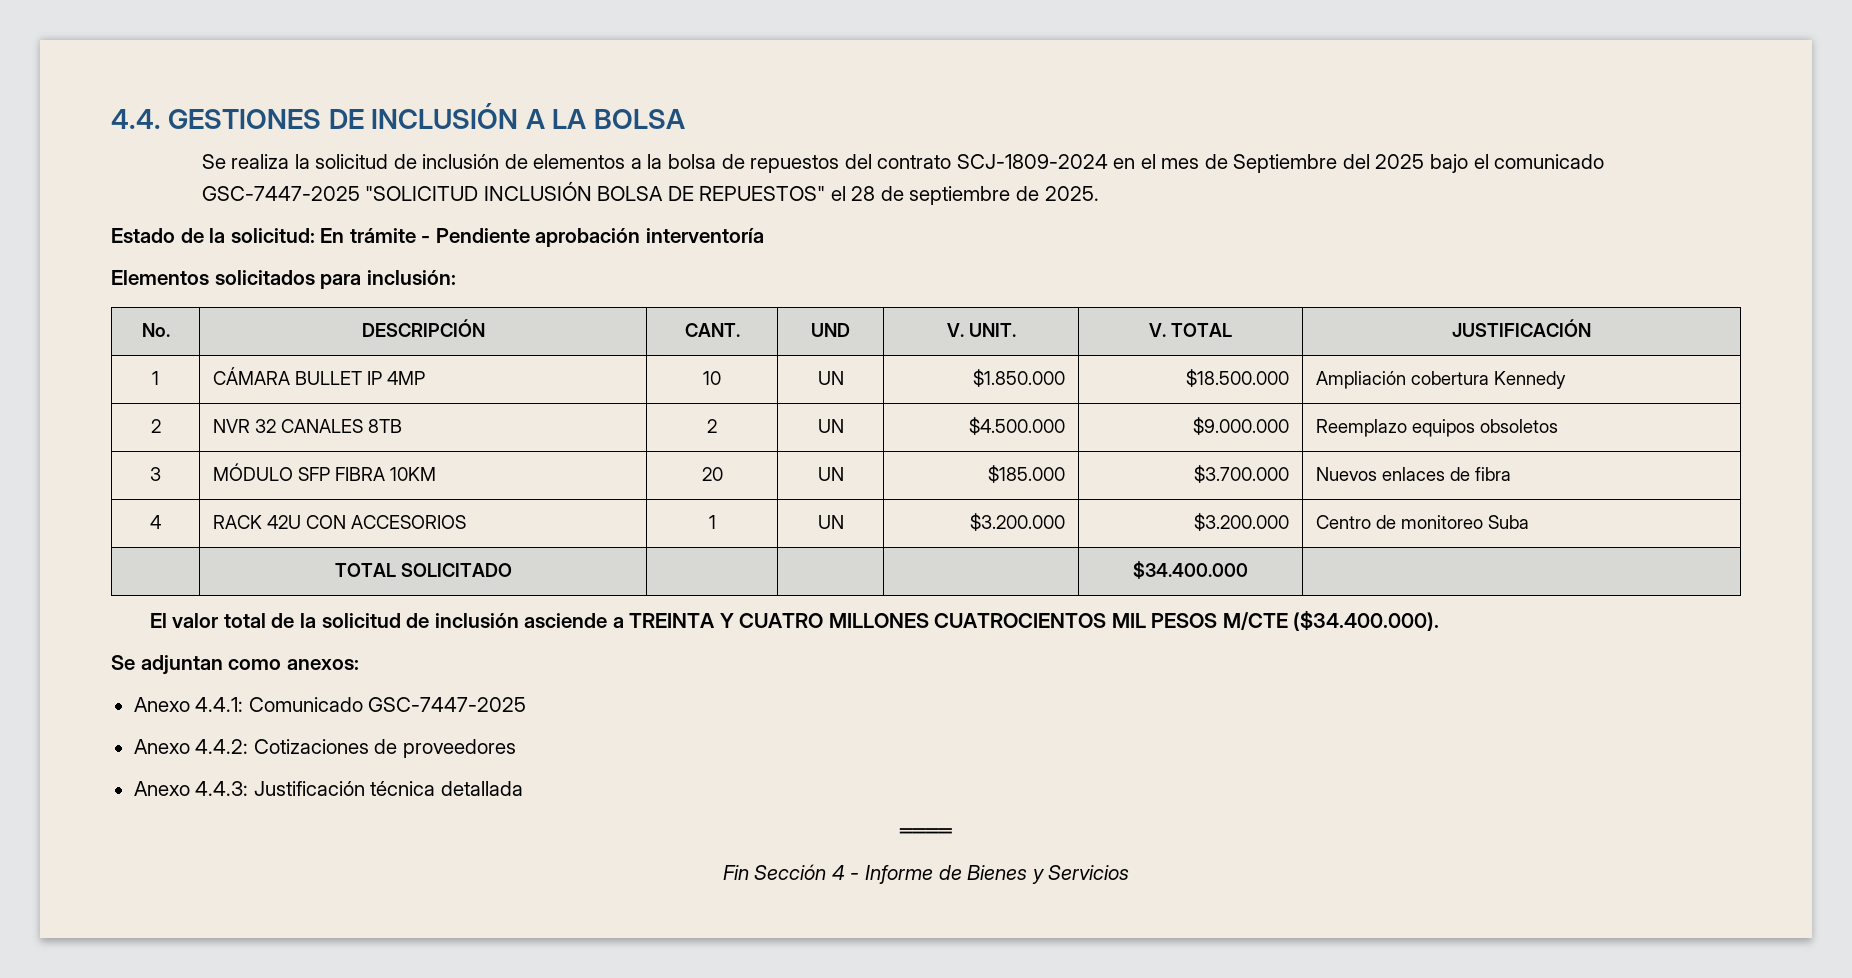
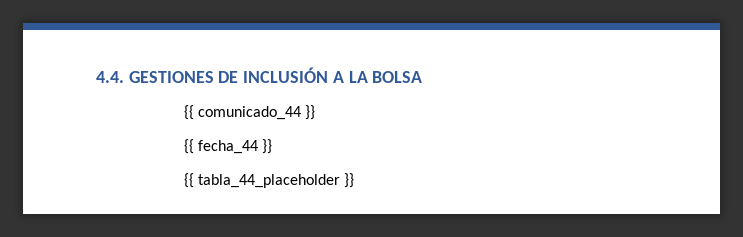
[201,154,1605,173] [201,181,1099,205] [111,228,764,247] [111,270,456,289] [141,323,170,337] [361,319,485,337] [684,323,740,337] [811,323,850,337] [946,323,1016,337] [1149,323,1233,337] [1452,319,1592,337] [152,371,159,385] [213,367,426,385] [703,371,721,385] [817,371,844,385] [972,369,1065,387] [1185,369,1289,387] [1316,371,1567,389] [150,419,161,433] [213,419,403,433] [707,419,717,433] [817,419,844,433] [968,417,1065,435] [1192,417,1289,435] [1316,419,1559,437] [150,467,161,481] [213,463,437,481] [701,467,723,481] [817,467,844,481] [987,465,1065,483] [1193,465,1289,483] [1316,467,1512,481] [150,515,161,529] [213,515,467,529] [708,515,716,529] [817,515,844,529] [969,513,1065,531] [1193,513,1289,531] [1316,515,1530,529] [334,563,512,577] [1133,561,1248,579] [149,610,1440,631] [111,655,359,675] [133,697,527,712] [133,739,516,758] [133,781,523,796] [899,828,952,838] [722,864,1130,884] Se realiza la solicitud de inclusión de elementos a la bolsa de repuestos del contrato SCJ-1809-2024 en el mes de Septiembre del 2025 bajo el comunicado GSC-7447-2025 "SOLICITUD INCLUSIÓN BOLSA DE REPUESTOS" el 28 de septiembre de 2025. // Estado de la solicitud: En trámite - Pendiente aprobación interventoría // Elementos solicitados para inclusión: // No. | DESCRIPCIÓN | CANT. | UND | V. UNIT. | V. TOTAL | JUSTIFICACIÓN // 1 | CÁMARA BULLET IP 4MP | 10 | UN | $1.850.000 | $18.500.000 | Ampliación cobertura Kennedy // 2 | NVR 32 CANALES 8TB | 2 | UN | $4.500.000 | $9.000.000 | Reemplazo equipos obsoletos // 3 | MÓDULO SFP FIBRA 10KM | 20 | UN | $185.000 | $3.700.000 | Nuevos enlaces de fibra // 4 | RACK 42U CON ACCESORIOS | 1 | UN | $3.200.000 | $3.200.000 | Centro de monitoreo Suba // | TOTAL SOLICITADO | | | | $34.400.000 | // El valor total de la solicitud de inclusión asciende a TREINTA Y CUATRO MILLONES CUATROCIENTOS MIL PESOS M/CTE ($34.400.000). // Se adjuntan como anexos: // Anexo 4.4.1: Comunicado GSC-7447-2025 // Anexo 4.4.2: Cotizaciones de proveedores // Anexo 4.4.3: Justificación técnica detallada // ════ // Fin Sección 4 - Informe de Bienes y Servicios -> [183,105,316,120] [183,139,273,154] [183,173,355,188] {{ comunicado_44 }} // {{ fecha_44 }} // {{ tabla_44_placeholder }}

